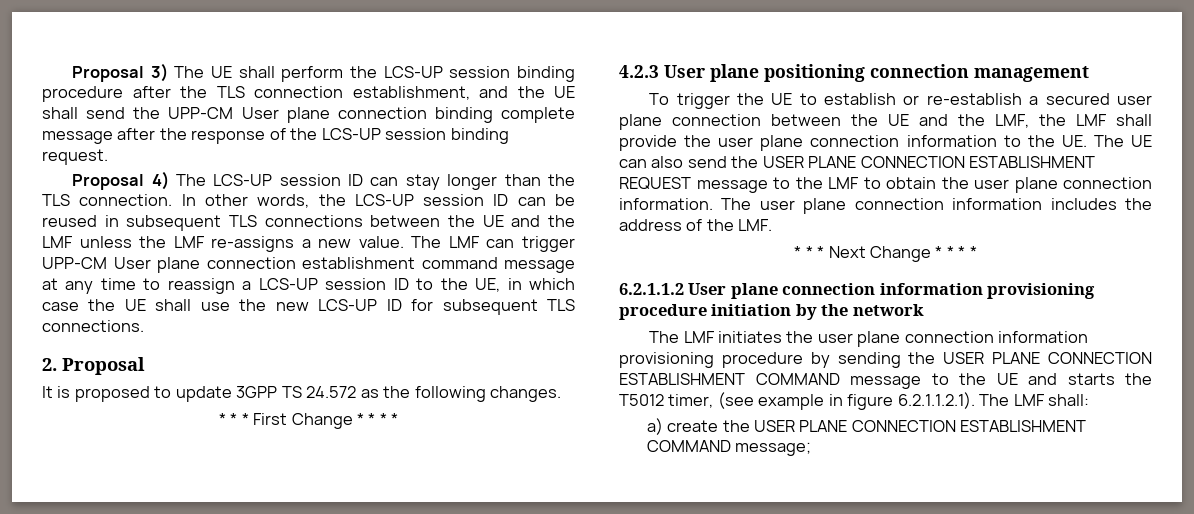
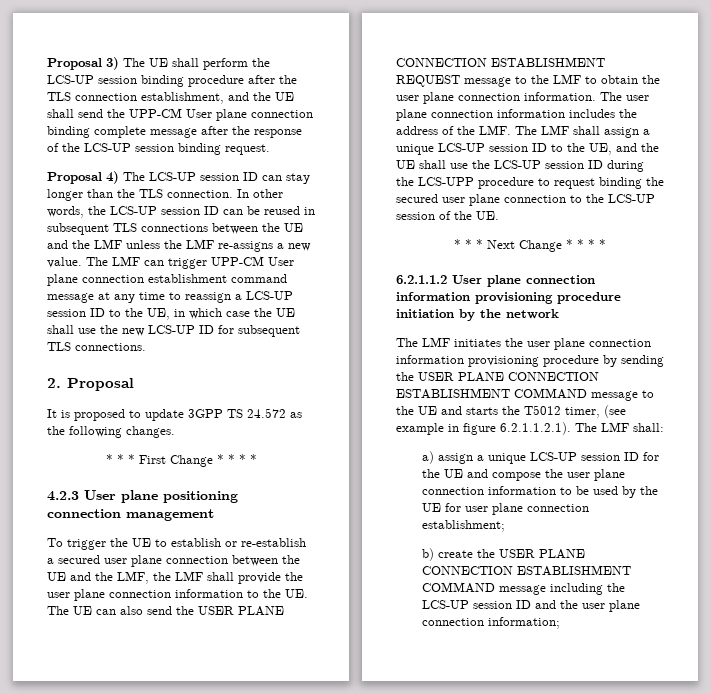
(773, 225) none -> [515,125,650,138] [396,143,659,155] [396,160,644,172] [396,177,664,189] [396,194,655,206] [396,211,499,220] The LMF shall assign a unique LCS-UP session ID to the UE, and the UE shall use the LCS-UP session ID during the LCS-UPP procedure to request binding the secured user plane connection to the LCS-UP session of the UE.
(663, 426) none -> [437,452,659,464] [421,469,625,481] [421,486,658,498] [421,503,589,515] [421,520,505,532] [421,548,434,561] assign a unique LCS-UP session ID for the UE and compose the user plane connection information to be used by the UE for user plane connection establishment; // b)
[735,442,812,456] message; -> [498,583,625,595] [421,600,640,612] [421,617,560,629] message including the LCS-UP session ID and the user plane connection information;

